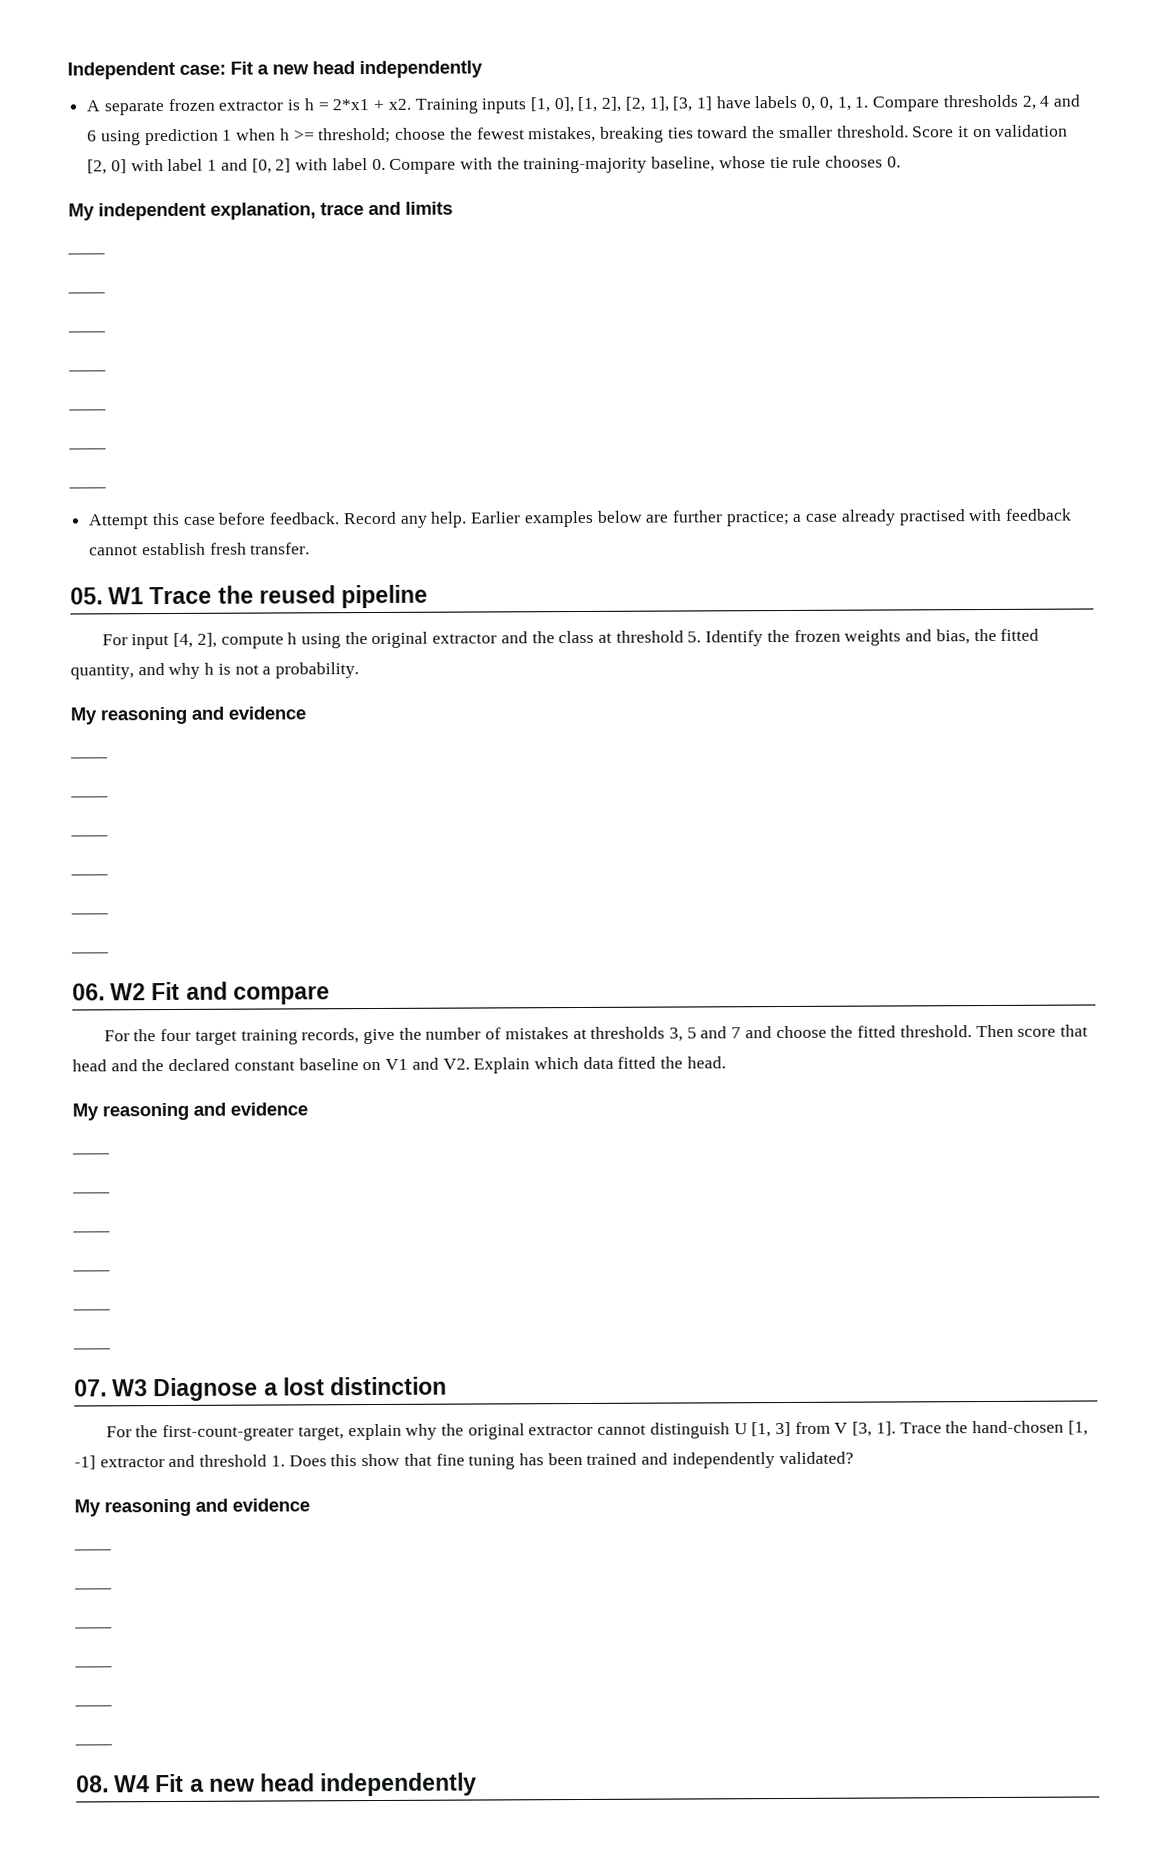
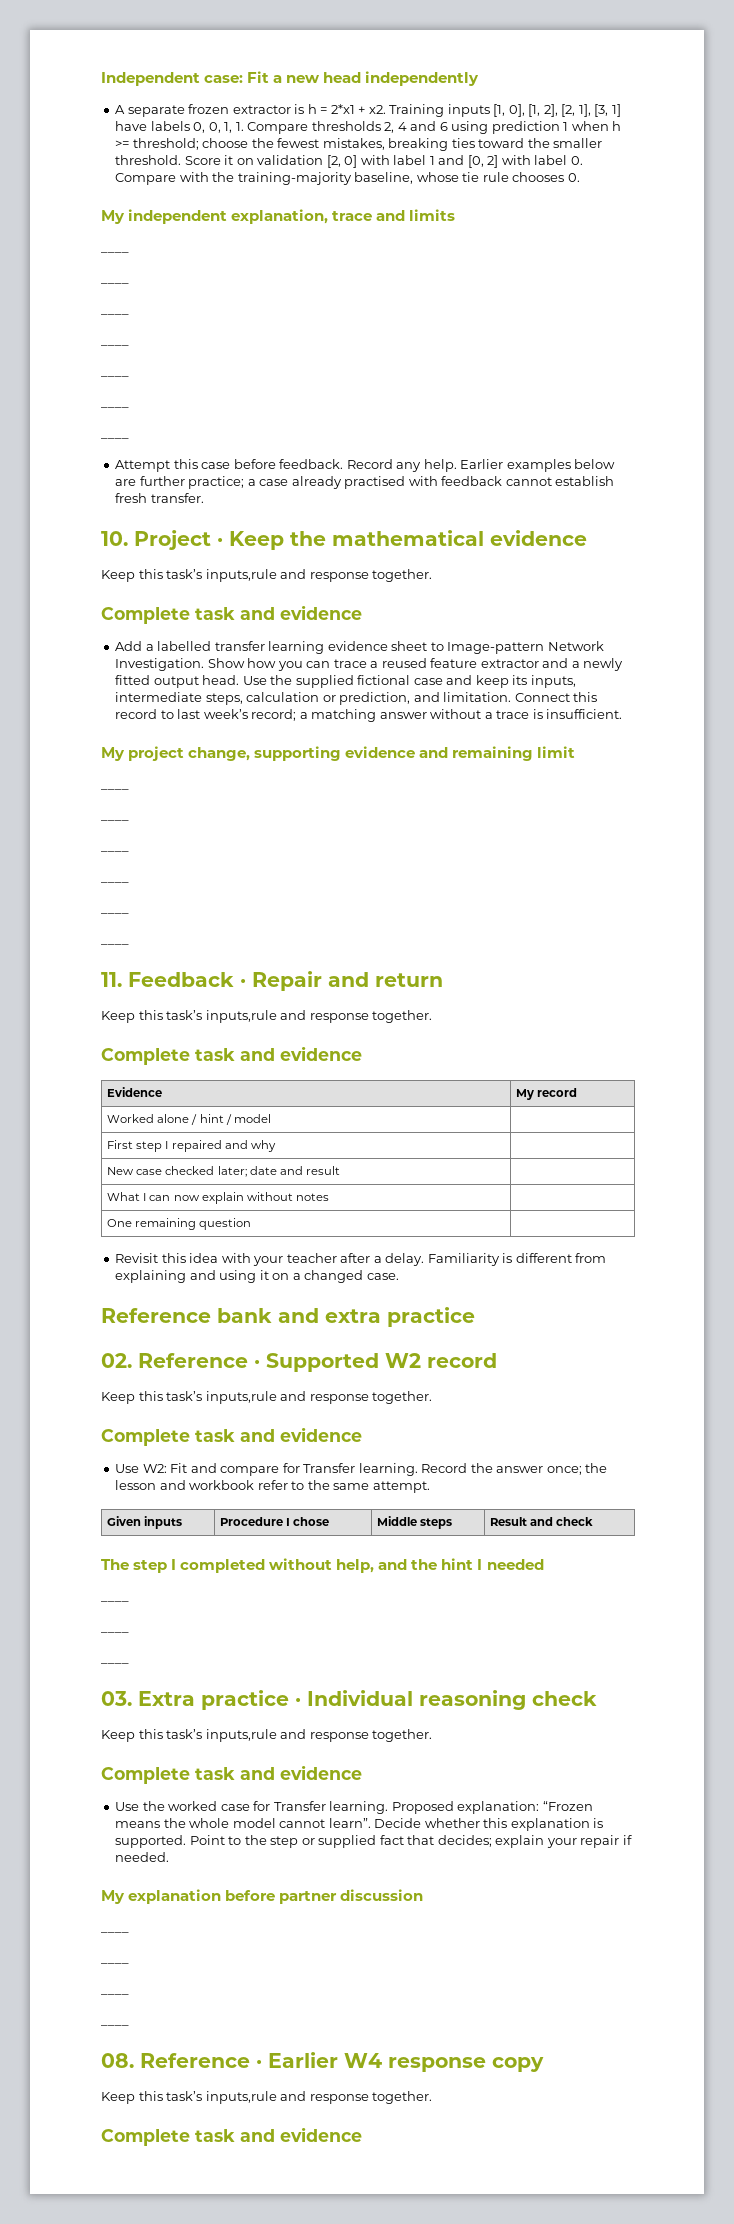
[70,584,429,609] [101,628,1040,650] [70,662,360,680] [70,706,306,725] [70,756,108,759] [70,795,108,798] [70,834,108,837] [70,873,108,876] [70,912,108,915] [71,951,109,954] [72,981,330,1005] [103,1024,1089,1045] [72,1056,726,1074] [72,1102,308,1121] [72,1152,110,1155] [72,1191,110,1194] [72,1230,110,1233] [72,1269,110,1272] [72,1308,110,1311] [73,1347,111,1350] [74,1376,448,1402] [105,1420,1088,1442] [74,1451,854,1470] [74,1498,310,1517] [73,1548,111,1551] [74,1587,112,1590] 05. W1 Trace the reused pipeline // For input [4, 2], compute h using the original extractor and the class at threshold 5. Identify the frozen weights and bias, the fitted quantity, and why h is not a probability. // My reasoning and evidence // ____ // ____ // ____ // ____ // ____ // ____ // 06. W2 Fit and compare // For the four target training records, give the number of mistakes at thresholds 3, 5 and 7 and choose the fitted threshold. Then score that head and the declared constant baseline on V1 and V2. Explain which data fitted the head. // My reasoning and evidence // ____ // ____ // ____ // ____ // ____ // ____ // 07. W3 Diagnose a lost distinction // For the first-count-greater target, explain why the original extractor cannot distinguish U [1, 3] from V [3, 1]. Trace the hand-chosen [1, -1] extractor and threshold 1. Does this show that fine tuning has been trained and independently validated? // My reasoning and evidence // ____ // ____ -> [101,530,587,550] [101,569,433,582] [101,605,362,624] [115,641,604,654] [115,658,624,671] [115,675,576,688] [115,692,598,705] [115,709,623,722] [101,746,576,761] [101,789,129,790] [101,820,129,821] [101,851,129,852] [101,882,129,883] [101,913,129,914] [101,944,129,945] [101,971,443,991] [101,1010,433,1023] [101,1046,362,1065] [107,1087,163,1097] [516,1088,578,1100] [107,1114,271,1125] [107,1140,276,1152] [107,1166,340,1177] [107,1192,329,1204] [107,1218,252,1230] [115,1253,607,1266] [115,1270,399,1283] [101,1307,475,1327] [101,1353,497,1372] [101,1391,433,1404] [101,1427,362,1446] [115,1463,608,1476] [115,1480,430,1493] [107,1516,183,1529] [220,1517,330,1526] [377,1516,453,1529] [490,1517,594,1526] [101,1558,544,1573] [101,1601,129,1602] [101,1632,129,1633] [101,1663,129,1664] [101,1690,597,1710] [101,1729,433,1742] [101,1765,362,1784] [115,1801,593,1814] [115,1818,604,1831] [115,1835,632,1848] [115,1852,170,1862] [101,1889,424,1904] 10. Project · Keep the mathematical evidence // Keep this task’s inputs,rule and response together. // Complete task and evidence // Add a labelled transfer learning evidence sheet to Image-pattern Network Investigation. Show how you can trace a reused feature extractor and a newly fitted output head. Use the supplied fictional case and keep its inputs, intermediate steps, calculation or prediction, and limitation. Connect this record to last week’s record; a matching answer without a trace is insufficient. // My project change, supporting evidence and remaining limit // ____ // ____ // ____ // ____ // ____ // ____ // 11. Feedback · Repair and return // Keep this task’s inputs,rule and response together. // Complete task and evidence // Evidence | My record // Worked alone / hint / model | // First step I repaired and why | // New case checked later; date and result | // What I can now explain without notes | // One remaining question | // Revisit this idea with your teacher after a delay. Familiarity is different from explaining and using it on a changed case. // Reference bank and extra practice // 02. Reference · Supported W2 record // Keep this task’s inputs,rule and response together. // Complete task and evidence // Use W2: Fit and compare for Transfer learning. Record the answer once; the lesson and workbook refer to the same attempt. // Given inputs | Procedure I chose | Middle steps | Result and check // The step I completed without help, and the hint I needed // ____ // ____ // ____ // 03. Extra practice · Individual reasoning check // Keep this task’s inputs,rule and response together. // Complete task and evidence // Use the worked case for Transfer learning. Proposed explanation: “Frozen means the whole model cannot learn”. Decide whether this explanation is supported. Point to the step or supplied fact that decides; explain your repair if needed. // My explanation before partner discussion
[114,1772,478,1797] W4 Fit a new head independently -> [140,2052,544,2072] [101,2091,433,2104] [101,2127,362,2146] Reference · Earlier W4 response copy // Keep this task’s inputs,rule and response together. // Complete task and evidence

